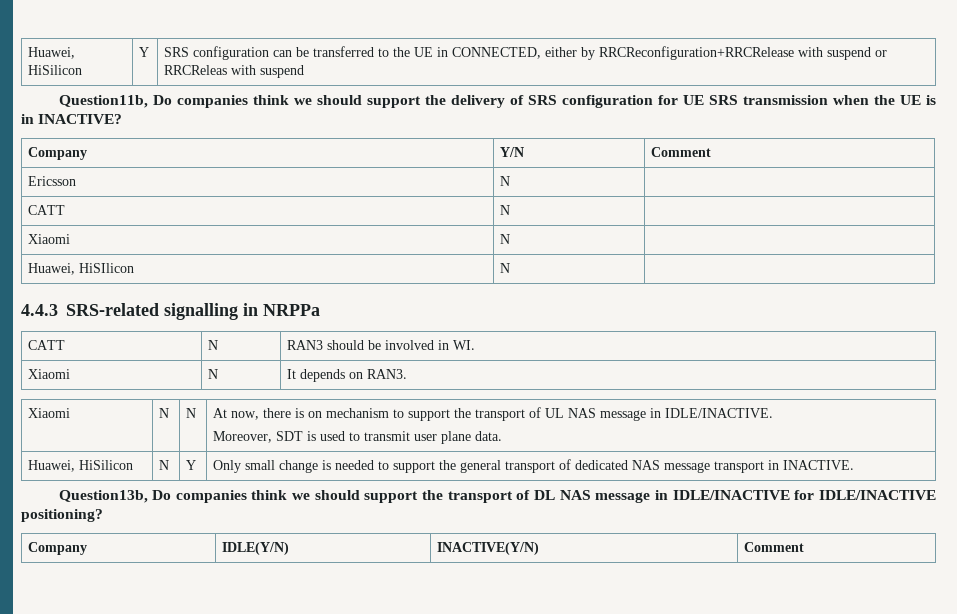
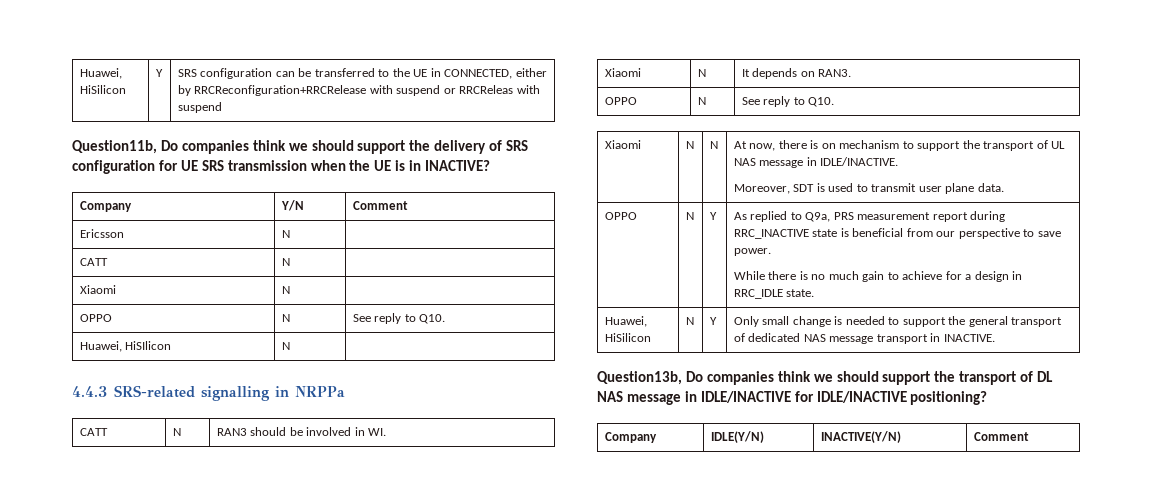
(511, 239) none -> [79,314,112,322] [281,314,290,322] [352,313,446,324] // OPPO | N | See reply to Q10.
(408, 374) none -> [604,97,637,105] [697,97,706,105] [741,96,835,107] // OPPO | N | See reply to Q10.
(503, 436) none -> [604,212,637,220] [685,212,694,220] [709,212,717,220] [733,211,1006,222] [733,228,1061,239] [733,248,771,256] [733,271,1023,282] [733,289,815,299] // OPPO | N | Y | As replied to Q9a, PRS measurement report during RRC_INACTIVE state is beneficial from our perspective to save power. // While there is no much gain to achieve for a design in RRC_IDLE state.

